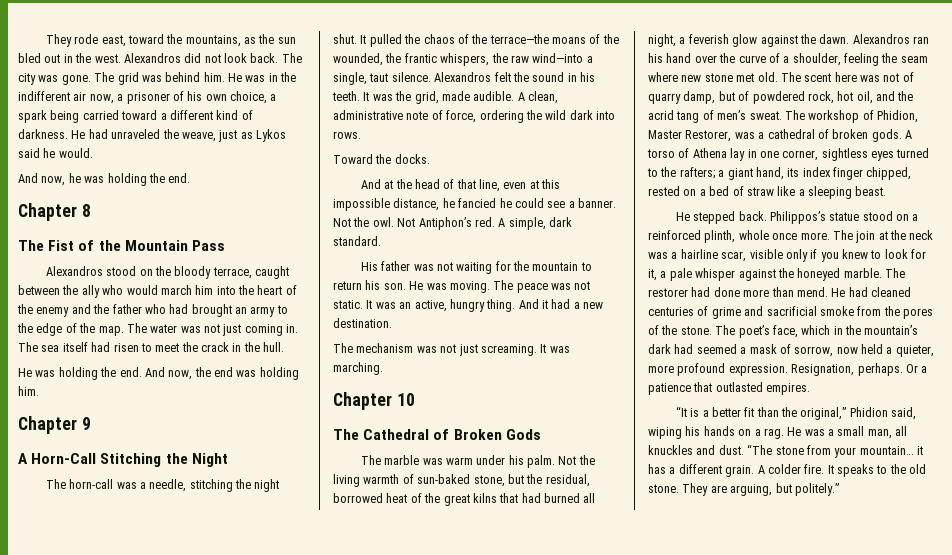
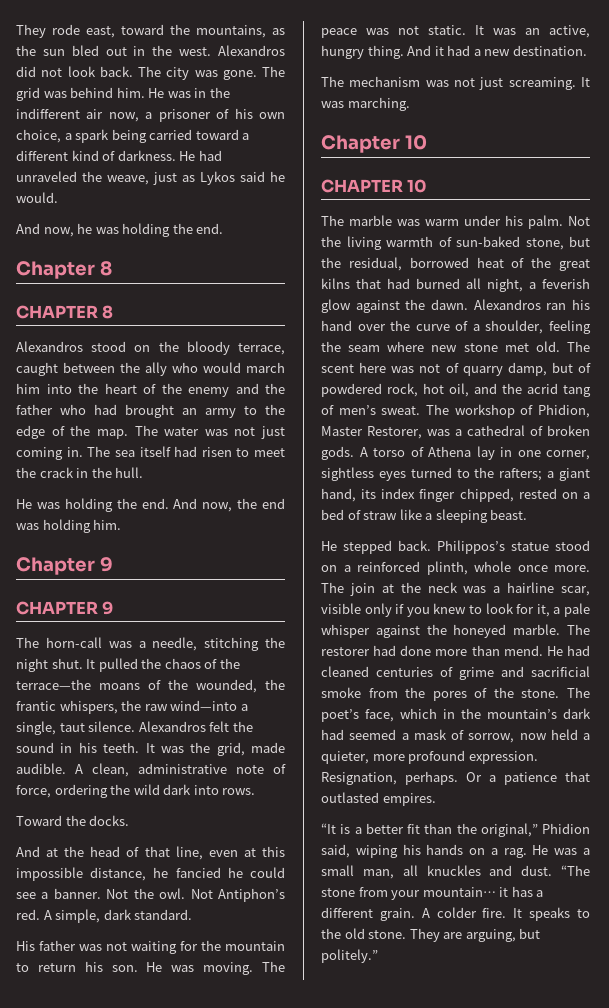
[18,240,225,251] The Fist of the Mountain Pass -> [16,305,114,319] CHAPTER 8
[18,453,228,467] A Horn-Call Stitching the Night -> [16,601,114,615] CHAPTER 9
[333,429,541,440] The Cathedral of Broken Gods -> [321,179,428,193] CHAPTER 10

